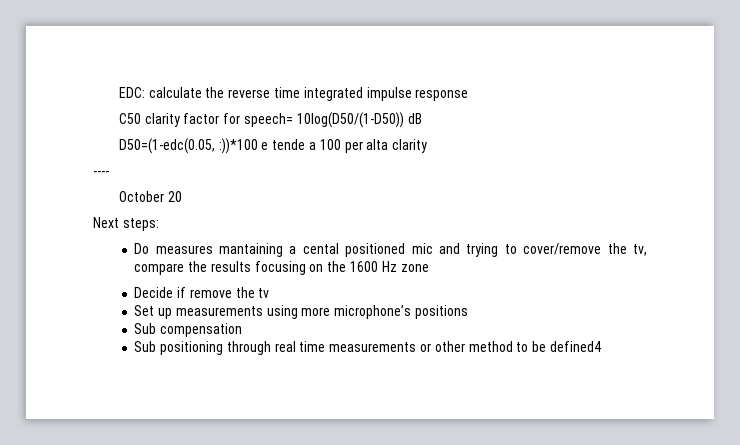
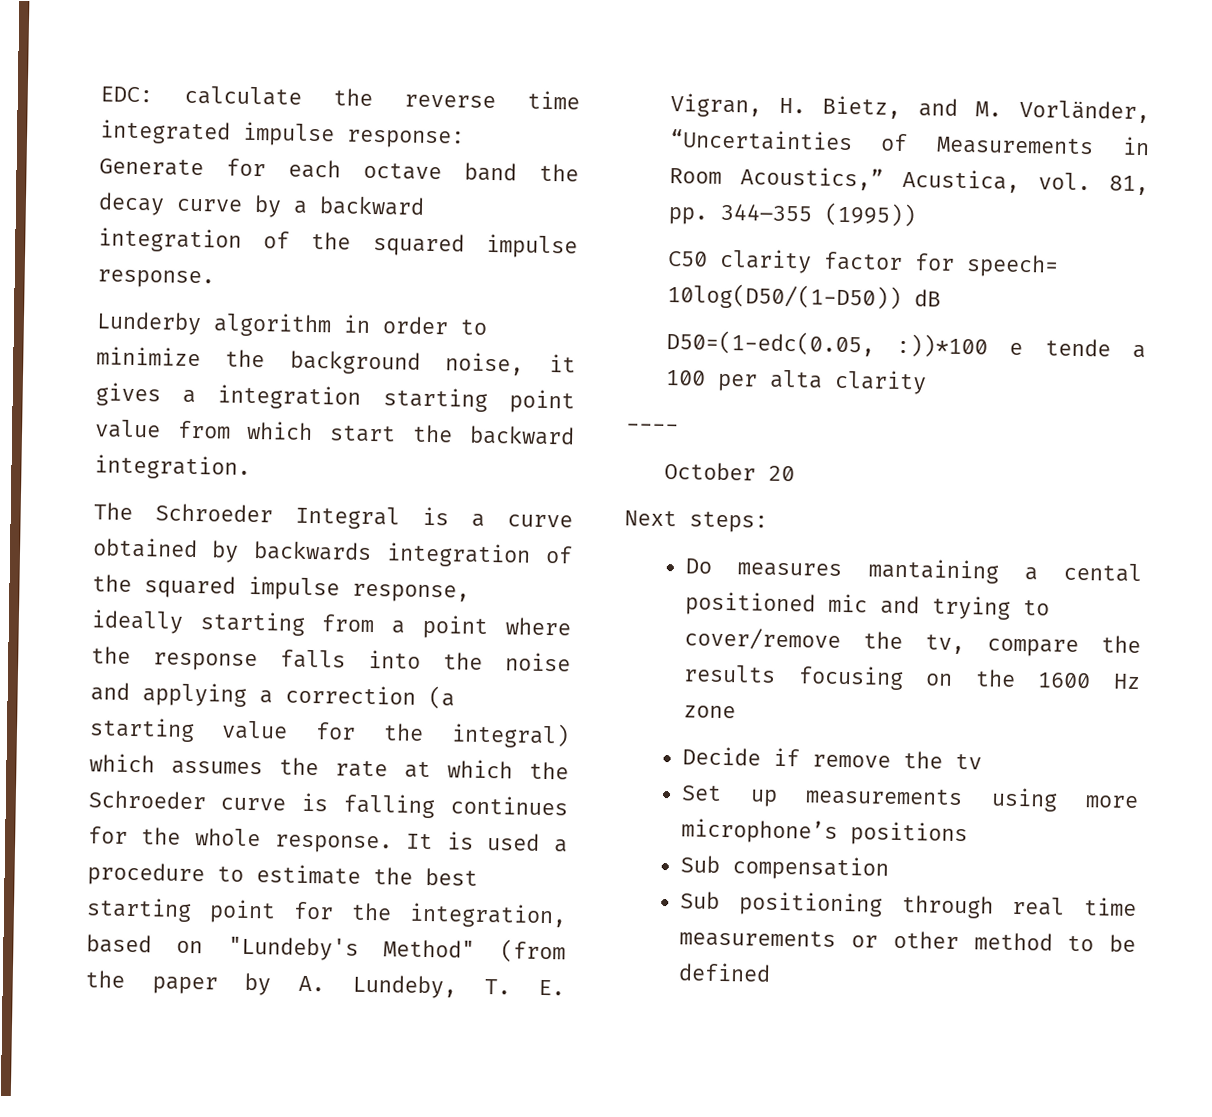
[415,89,469,101] response -> [345,129,465,149] [98,158,579,182] [97,192,425,218] [97,227,578,259] [96,269,215,289] [95,311,488,338] [95,346,576,376] [94,382,575,414] [93,419,575,446] [93,454,251,480] [92,502,573,530] [91,537,573,568] [91,574,470,603] [90,609,571,640] [90,646,571,672] [89,682,455,710] [88,717,570,749] [88,753,569,780] [87,790,568,819] [87,826,568,854] [86,862,478,887] [85,897,567,929] [85,934,566,964] [84,970,565,999] [669,93,1150,124] [668,129,1150,156] [668,166,1149,196] [667,202,917,228] response: Generate for each octave band the decay curve by a backward integration of the squared impulse response. // Lunderby algorithm in order to minimize the background noise, it gives a integration starting point value from which start the backward integration. // The Schroeder Integral is a curve obtained by backwards integration of the squared impulse response, ideally starting from a point where the response falls into the noise and applying a correction (a starting value for the integral) which assumes the rate at which the Schroeder curve is falling continues for the whole response. It is used a procedure to estimate the best starting point for the integration, based on "Lundeby's Method" (from the paper by A. Lundeby, T. E. Vigran, H. Bietz, and M. Vorländer, “Uncertainties of Measurements in Room Acoustics,” Acustica, vol. 81, pp. 344–355 (1995))
[549,341,601,352] defined4 -> [678,962,772,982] defined

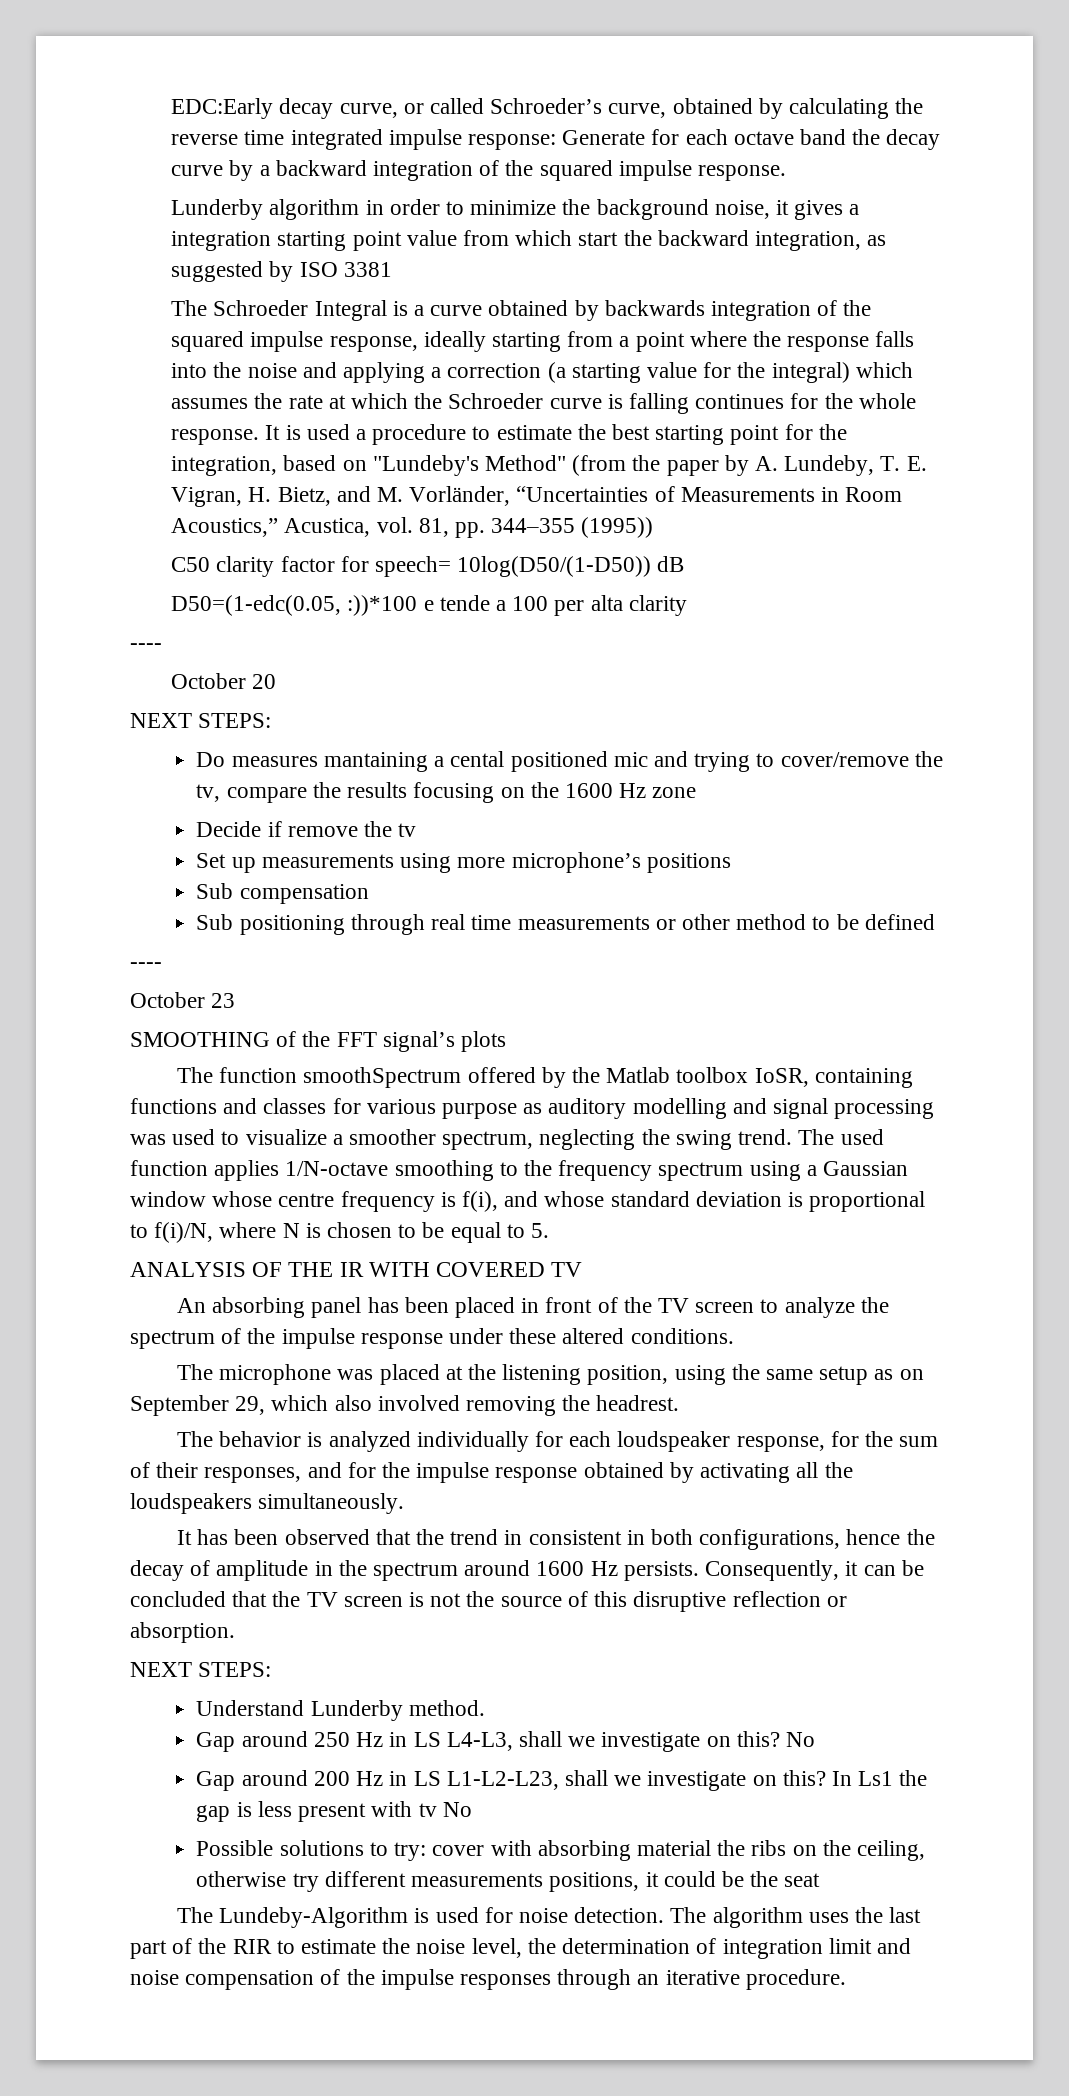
[99,85,302,106] EDC: calculate -> [171,98,890,119] EDC:Early decay curve, or called Schroeder’s curve, obtained by calculating
[93,454,251,480] integration. -> [755,231,887,251] [171,261,392,282] integration, as suggested by ISO 3381
[624,510,768,533] Next steps: -> [130,713,272,728] NEXT STEPS:
(772, 972) none -> [130,962,162,969] [130,992,236,1008] [130,1031,507,1052] [176,1067,913,1088] [130,1098,935,1119] [130,1129,884,1150] [130,1160,909,1181] [130,1191,926,1212] [130,1222,550,1243] [130,1262,583,1277] [176,1297,889,1318] [130,1328,734,1349] [176,1364,924,1385] [130,1395,680,1416] [176,1431,939,1452] [130,1462,853,1483] [130,1493,405,1514] [176,1529,935,1550] [130,1560,924,1581] [130,1591,847,1612] [130,1622,235,1643] [130,1662,272,1677] [196,1700,485,1721] [196,1731,815,1752] [196,1770,928,1791] [196,1801,472,1822] [196,1840,925,1861] [196,1871,821,1892] [176,1907,922,1928] [130,1938,911,1959] [130,1969,846,1990] // ---- // October 23 // SMOOTHING of the FFT signal’s plots // The function smoothSpectrum offered by the Matlab toolbox IoSR, containing functions and classes for various purpose as auditory modelling and signal processing was used to visualize a smoother spectrum, neglecting the swing trend. The used function applies 1/N-octave smoothing to the frequency spectrum using a Gaussian window whose centre frequency is f(i), and whose standard deviation is proportional to f(i)/N, where N is chosen to be equal to 5. // ANALYSIS OF THE IR WITH COVERED TV // An absorbing panel has been placed in front of the TV screen to analyze the spectrum of the impulse response under these altered conditions. // The microphone was placed at the listening position, using the same setup as on September 29, which also involved removing the headrest. // The behavior is analyzed individually for each loudspeaker response, for the sum of their responses, and for the impulse response obtained by activating all the loudspeakers simultaneously. // It has been observed that the trend in consistent in both configurations, hence the decay of amplitude in the spectrum around 1600 Hz persists. Consequently, it can be concluded that the TV screen is not the source of this disruptive reflection or absorption. // NEXT STEPS: // Understand Lunderby method. // Gap around 250 Hz in LS L4-L3, shall we investigate on this? No // Gap around 200 Hz in LS L1-L2-L23, shall we investigate on this? In Ls1 the gap is less present with tv No // Possible solutions to try: cover with absorbing material the ribs on the ceiling, otherwise try different measurements positions, it could be the seat // The Lundeby-Algorithm is used for noise detection. The algorithm uses the last part of the RIR to estimate the noise level, the determination of integration limit and noise compensation of the impulse responses through an iterative procedure.

